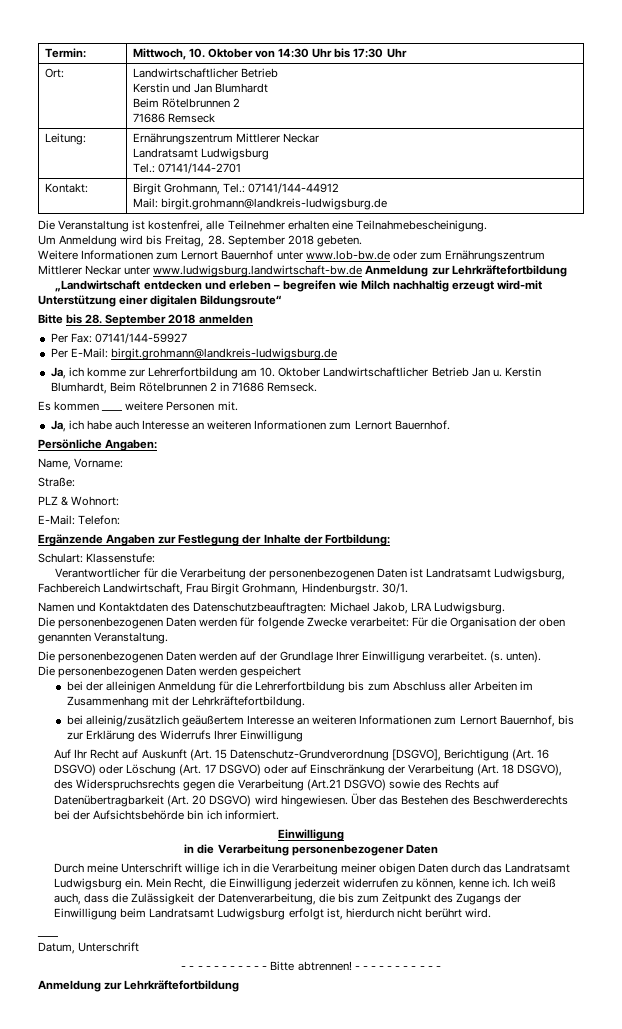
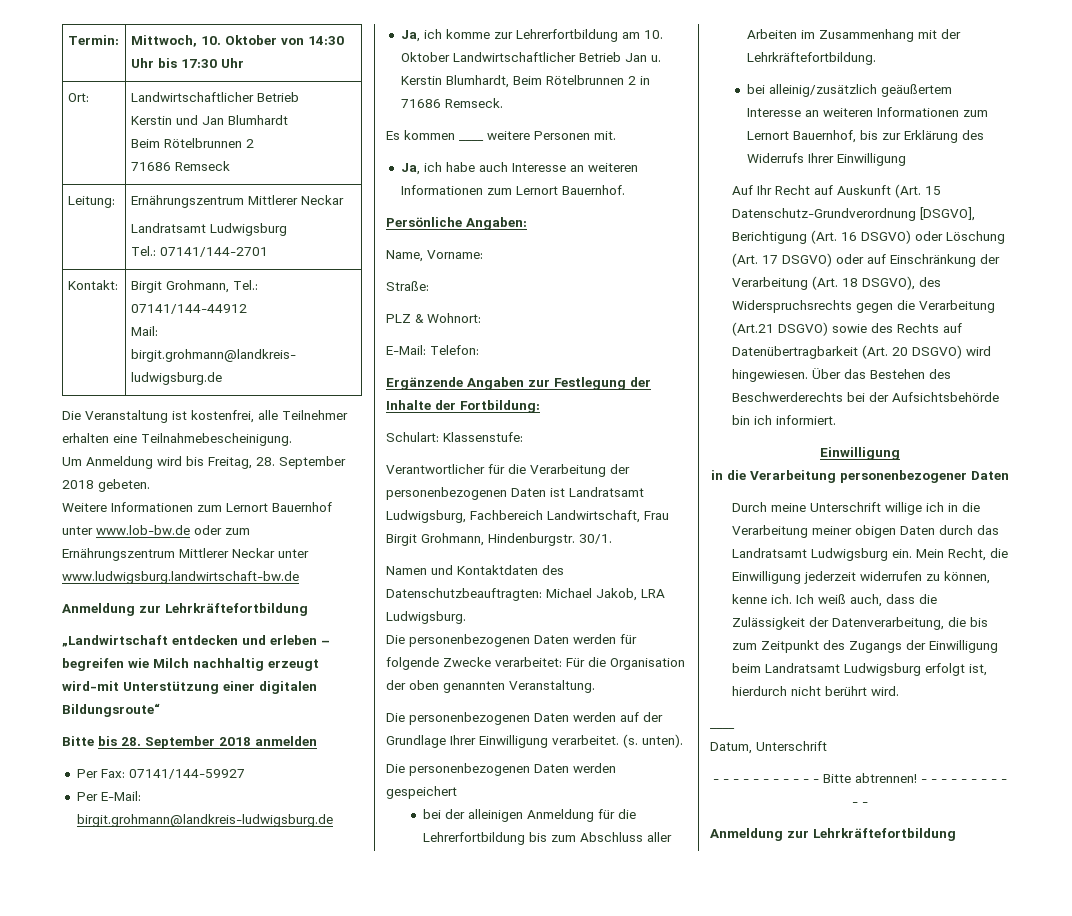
(363, 271) none -> (299, 577) //

